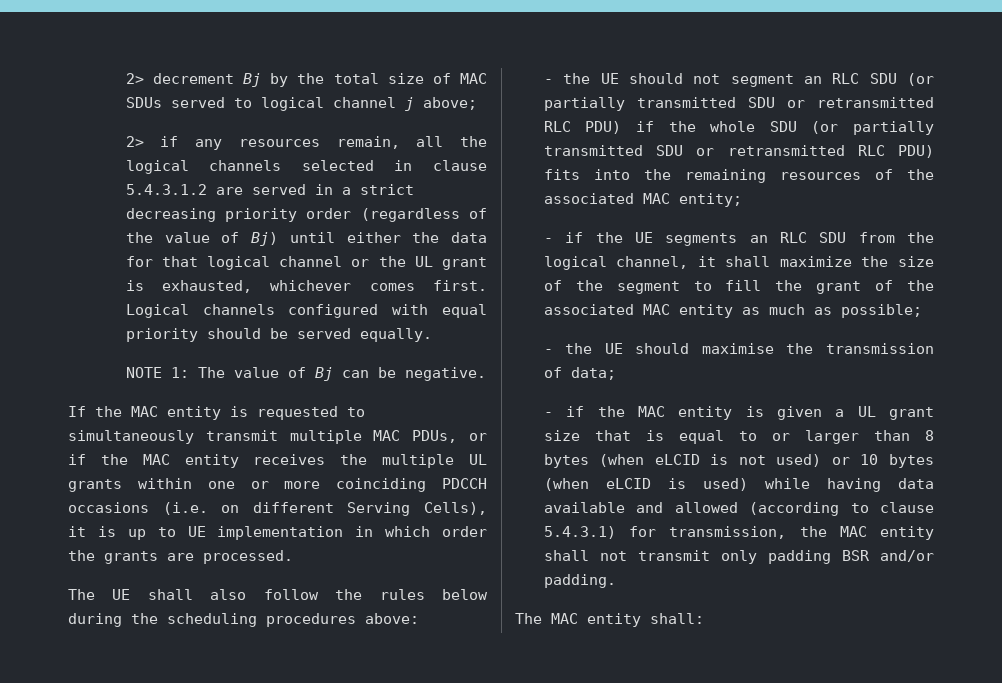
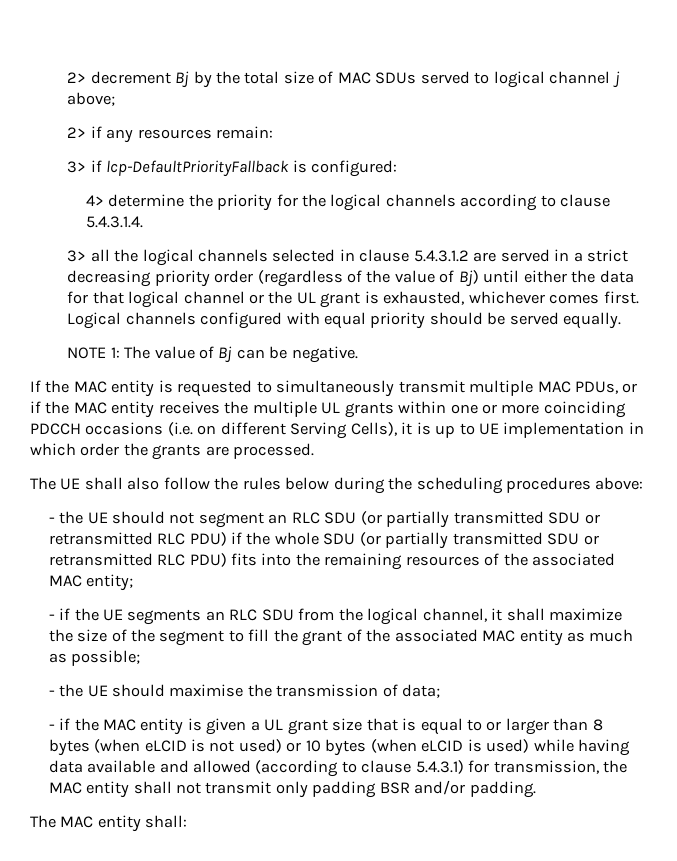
[336,136,400,149] remain, -> [215,126,273,139] [67,160,397,177] [85,194,611,211] [85,216,143,228] [67,250,87,262] remain: // 3> if lcp-DefaultPriorityFallback is configured: // 4> determine the priority for the logical channels according to clause 5.4.3.1.4. // 3>

